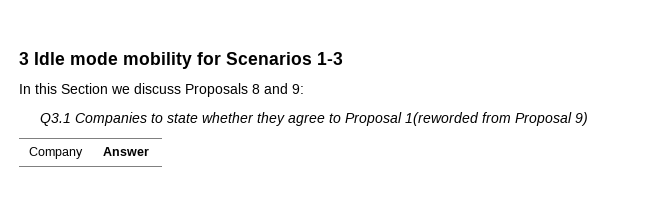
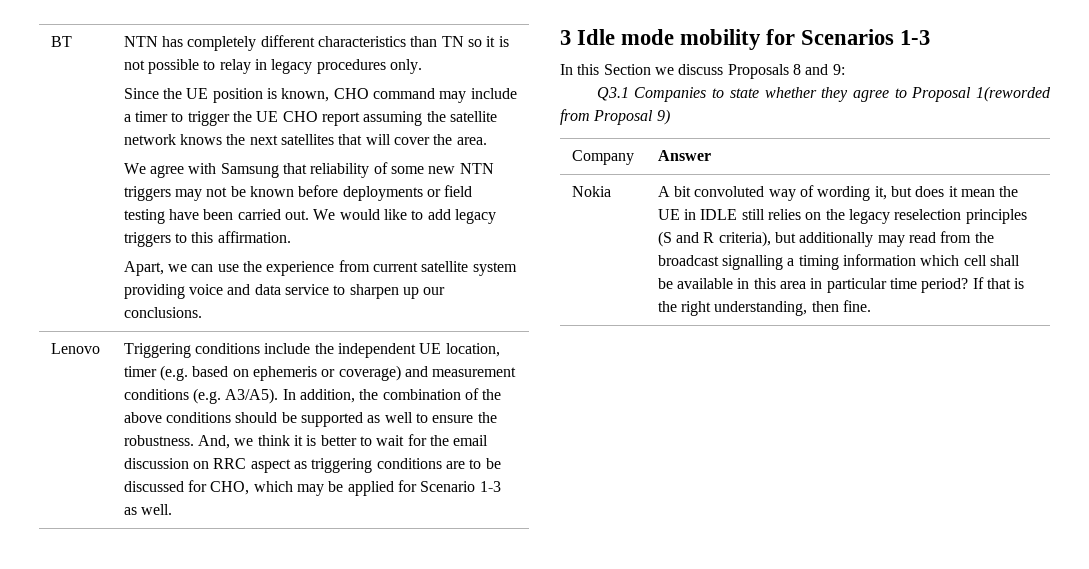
(19, 58) none -> [50,36,72,47] [123,35,509,51] [123,59,423,74] [123,88,517,103] [123,111,498,126] [123,134,487,145] [123,162,494,178] [123,185,473,201] [123,209,497,224] [123,231,291,247] [123,260,517,276] [123,284,446,299] [123,307,202,318] [50,343,100,354] [123,343,500,358] [123,365,517,381] [123,388,502,404] [123,412,497,427] [123,434,489,449] [123,458,501,473] [123,480,501,496] [123,504,173,515] BT | NTN has completely different characteristics than TN so it is not possible to relay in legacy procedures only. // Since the UE position is known, CHO command may include a timer to trigger the UE CHO report assuming the satellite network knows the next satellites that will cover the area. // We agree with Samsung that reliability of some new NTN triggers may not be known before deployments or field testing have been carried out. We would like to add legacy triggers to this affirmation. // Apart, we can use the experience from current satellite system providing voice and data service to sharpen up our conclusions. // Lenovo | Triggering conditions include the independent UE location, timer (e.g. based on ephemeris or coverage) and measurement conditions (e.g. A3/A5). In addition, the combination of the above conditions should be supported as well to ensure the robustness. And, we think it is better to wait for the email discussion on RRC aspect as triggering conditions are to be discussed for CHO, which may be applied for Scenario 1-3 as well. //
(150, 151) none -> [571,186,611,197] [657,185,1019,201] [657,209,1027,224] [657,231,994,247] [657,254,1021,270] [657,277,1025,293] [657,300,872,316] // Nokia | A bit convoluted way of wording it, but does it mean the UE in IDLE still relies on the legacy reselection principles (S and R criteria), but additionally may read from the broadcast signalling a timing information which cell shall be available in this area in particular time period? If that is the right understanding, then fine.

